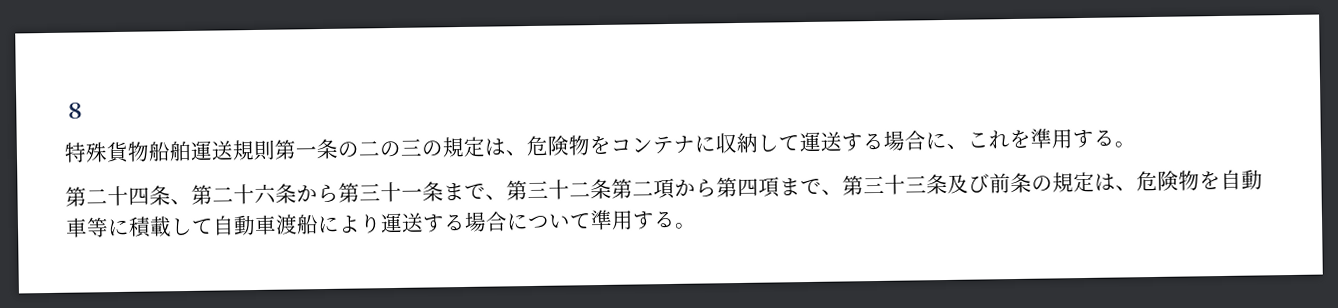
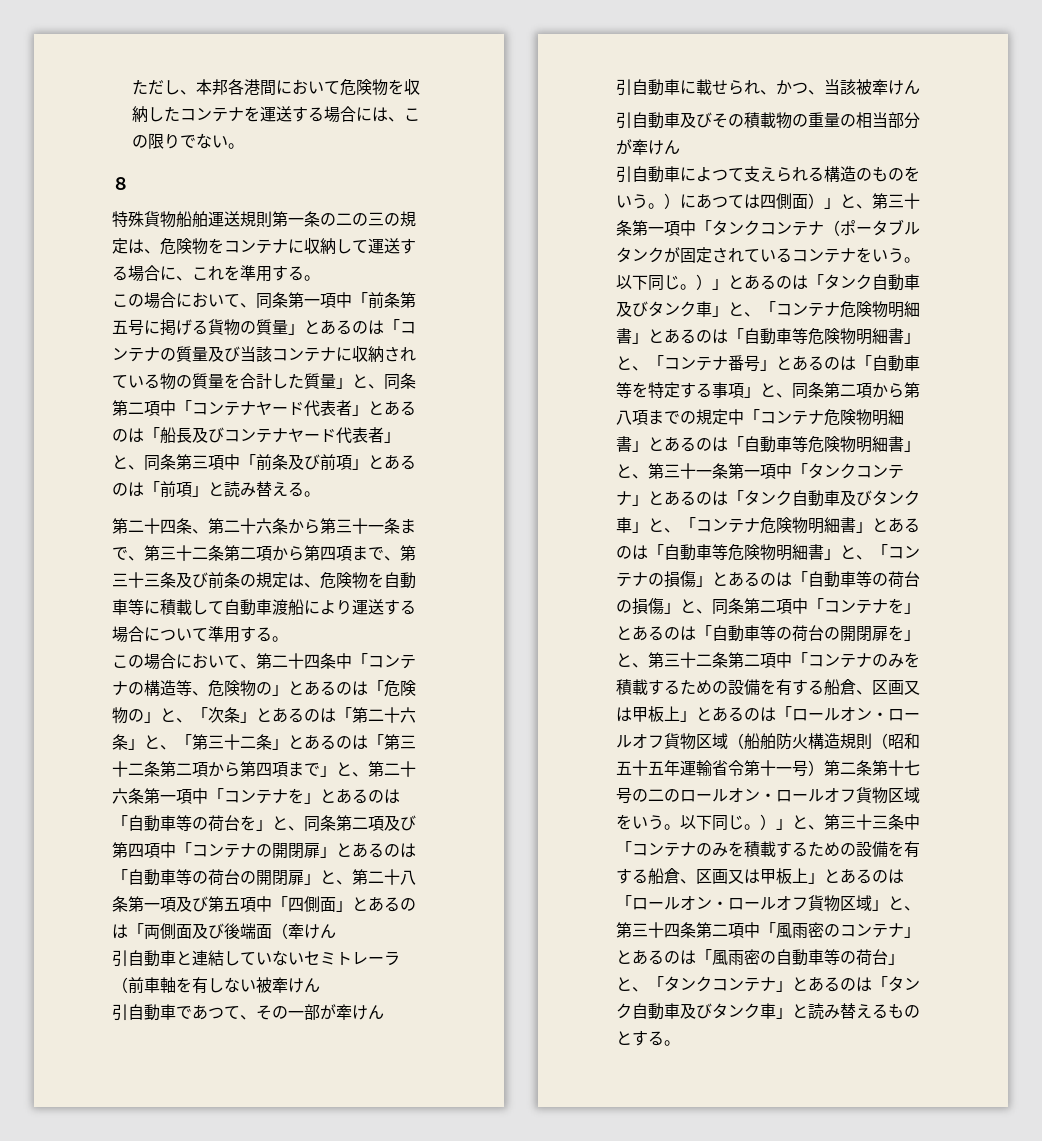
(64, 110) none -> [131,79,420,96] [131,106,420,123] [131,133,244,149] ただし、本邦各港間において危険物を収納したコンテナを運送する場合には、この限りでない。 //
(1136, 144) none -> [112,292,416,309] [112,319,416,336] [112,346,416,363] [112,373,416,390] [112,400,416,417] [112,427,400,444] [112,454,416,471] [112,481,320,498] // この場合において、同条第一項中「前条第五号に掲げる貨物の質量」とあるのは「コンテナの質量及び当該コンテナに収納されている物の質量を合計した質量」と、同条第二項中「コンテナヤード代表者」とあるのは「船長及びコンテナヤード代表者」と、同条第三項中「前条及び前項」とあるのは「前項」と読み替える。
(697, 225) none -> [112,653,416,670] [112,680,416,697] [112,707,416,724] [112,734,416,750] [112,761,416,777] [112,788,400,804] [112,815,416,832] [112,842,416,859] [112,869,416,886] [112,896,416,912] [112,923,336,940] [112,950,400,967] [112,977,320,994] [112,1004,384,1021] [616,79,920,96] [616,112,920,129] [616,139,680,155] [616,166,920,183] [616,193,920,209] [616,219,920,236] [616,247,920,263] [616,274,920,291] [616,301,920,318] [616,328,920,345] [616,355,920,372] [616,382,920,399] [616,409,904,426] [616,436,920,453] [616,463,904,479] [616,490,920,507] [616,517,920,534] [616,544,920,561] [616,571,920,588] [616,598,920,615] [616,625,920,642] [616,652,920,668] [616,679,920,696] [616,706,920,722] [616,733,920,750] [616,760,920,777] [616,787,920,804] [616,814,920,831] [616,841,920,858] [616,868,904,885] [616,895,920,912] [616,922,920,939] [616,949,904,966] [616,976,920,992] [616,1003,920,1020] [616,1030,680,1046] // この場合において、第二十四条中「コンテナの構造等、危険物の」とあるのは「危険物の」と、「次条」とあるのは「第二十六条」と、「第三十二条」とあるのは「第三十二条第二項から第四項まで」と、第二十六条第一項中「コンテナを」とあるのは「自動車等の荷台を」と、同条第二項及び第四項中「コンテナの開閉扉」とあるのは「自動車等の荷台の開閉扉」と、第二十八条第一項及び第五項中「四側面」とあるのは「両側面及び後端面（牽けん // 引自動車と連結していないセミトレーラ（前車軸を有しない被牽けん // 引自動車であつて、その一部が牽けん // 引自動車に載せられ、かつ、当該被牽けん // 引自動車及びその積載物の重量の相当部分が牽けん // 引自動車によつて支えられる構造のものをいう。）にあつては四側面）」と、第三十条第一項中「タンクコンテナ（ポータブルタンクが固定されているコンテナをいう。以下同じ。）」とあるのは「タンク自動車及びタンク車」と、「コンテナ危険物明細書」とあるのは「自動車等危険物明細書」と、「コンテナ番号」とあるのは「自動車等を特定する事項」と、同条第二項から第八項までの規定中「コンテナ危険物明細書」とあるのは「自動車等危険物明細書」と、第三十一条第一項中「タンクコンテナ」とあるのは「タンク自動車及びタンク車」と、「コンテナ危険物明細書」とあるのは「自動車等危険物明細書」と、「コンテナの損傷」とあるのは「自動車等の荷台の損傷」と、同条第二項中「コンテナを」とあるのは「自動車等の荷台の開閉扉を」と、第三十二条第二項中「コンテナのみを積載するための設備を有する船倉、区画又は甲板上」とあるのは「ロールオン・ロールオフ貨物区域（船舶防火構造規則（昭和五十五年運輸省令第十一号）第二条第十七号の二のロールオン・ロールオフ貨物区域をいう。以下同じ。）」と、第三十三条中「コンテナのみを積載するための設備を有する船倉、区画又は甲板上」とあるのは「ロールオン・ロールオフ貨物区域」と、第三十四条第二項中「風雨密のコンテナ」とあるのは「風雨密の自動車等の荷台」と、「タンクコンテナ」とあるのは「タンク自動車及びタンク車」と読み替えるものとする。

